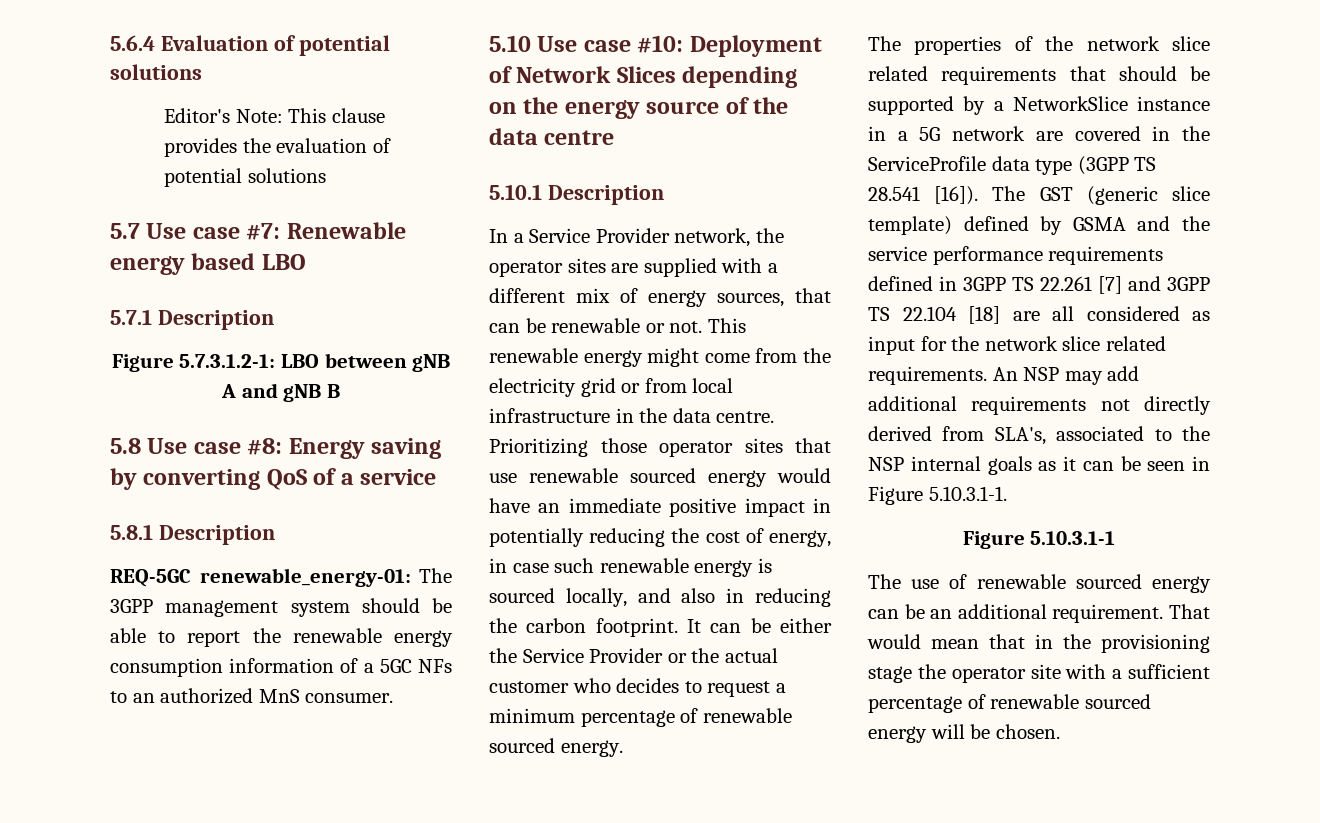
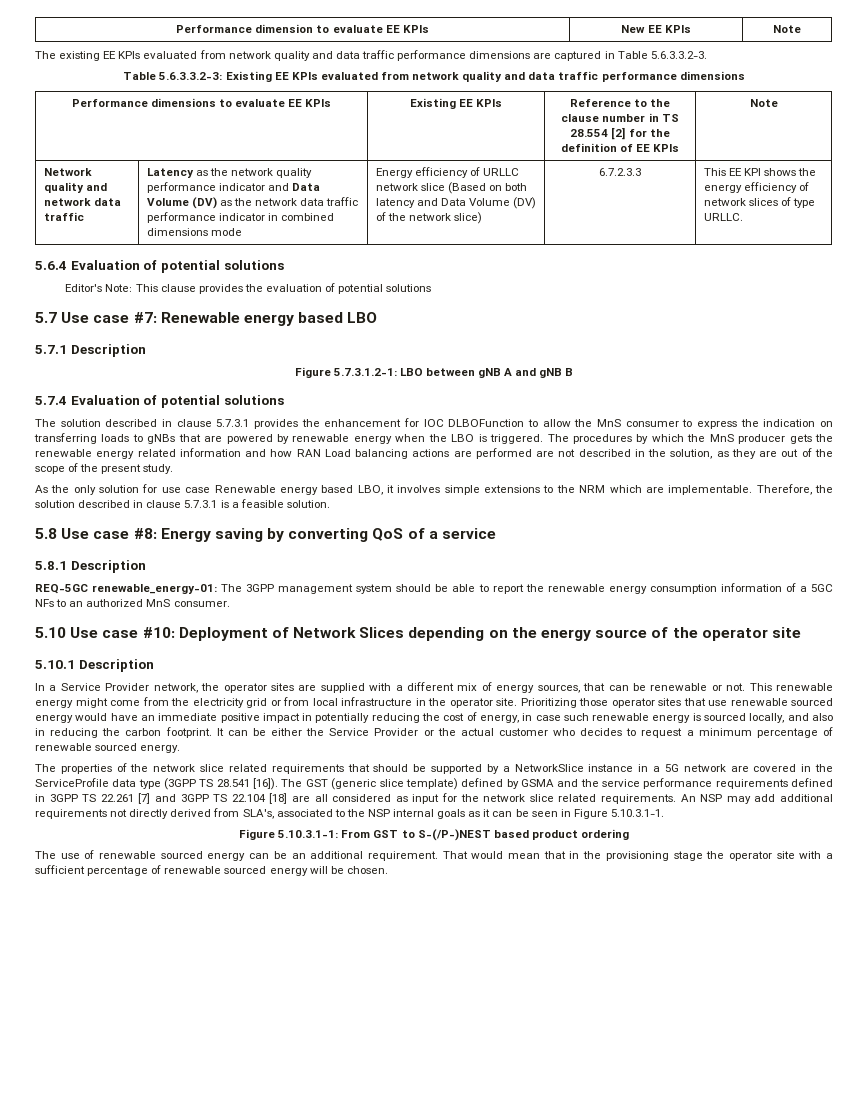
(110, 43) none -> [176,24,429,33] [621,25,691,33] [773,25,801,33] [35,50,707,61] [123,71,745,82] [71,98,332,107] [409,98,503,109] [569,99,671,107] [561,113,679,122] [570,127,670,140] [560,143,680,152] [749,99,778,107] [43,168,92,176] [43,182,107,193] [43,198,121,206] [43,212,84,221] [146,168,312,178] [146,182,320,193] [146,197,359,209] [146,212,334,223] [146,228,242,236] [375,167,519,178] [375,182,527,194] [375,197,536,209] [375,212,482,224] [599,168,641,176] [703,168,816,176] [703,182,809,193] [703,197,815,208] [703,213,743,221] Performance dimension to evaluate EE KPIs | New EE KPIs | Note // The existing EE KPIs evaluated from network quality and data traffic performance dimensions are captured in Table 5.6.3.3.2-3. // Table 5.6.3.3.2-3: Existing EE KPIs evaluated from network quality and data traffic performance dimensions // Performance dimensions to evaluate EE KPIs | Existing EE KPIs | Reference to the clause number in TS 28.554 [2] for the definition of EE KPIs | Note // Network quality and network data traffic | Latency as the network quality performance indicator and Data Volume (DV) as the network data traffic performance indicator in combined dimensions mode | Energy efficiency of URLLC network slice (Based on both latency and Data Volume (DV) of the network slice) | 6.7.2.3.3 | This EE KPI shows the energy efficiency of network slices of type URLLC. //
(340, 391) none -> [35,395,284,408] [35,418,833,429] [34,433,833,444] [35,448,833,459] [35,463,174,474] [35,484,834,495] [35,499,330,508] // 5.7.4 Evaluation of potential solutions // The solution described in clause 5.7.3.1 provides the enhancement for IOC DLBOFunction to allow the MnS consumer to express the indication on transferring loads to gNBs that are powered by renewable energy when the LBO is triggered. The procedures by which the MnS producer gets the renewable energy related information and how RAN Load balancing actions are performed are not described in the solution, as they are out of the scope of the present study. // As the only solution for use case Renewable energy based LBO, it involves simple extensions to the NRM which are implementable. Therefore, the solution described in clause 5.7.3.1 is a feasible solution.
[489,128,615,145] data centre -> [701,627,801,641] operator site
[672,408,775,423] data centre. -> [449,698,517,708] operator site.
[1030,531,1116,545] 5.10.3.1-1 -> [278,829,629,841] 5.10.3.1-1: From GST to S-(/P-)NEST based product ordering

